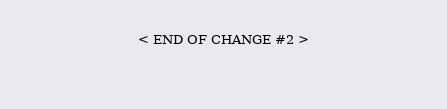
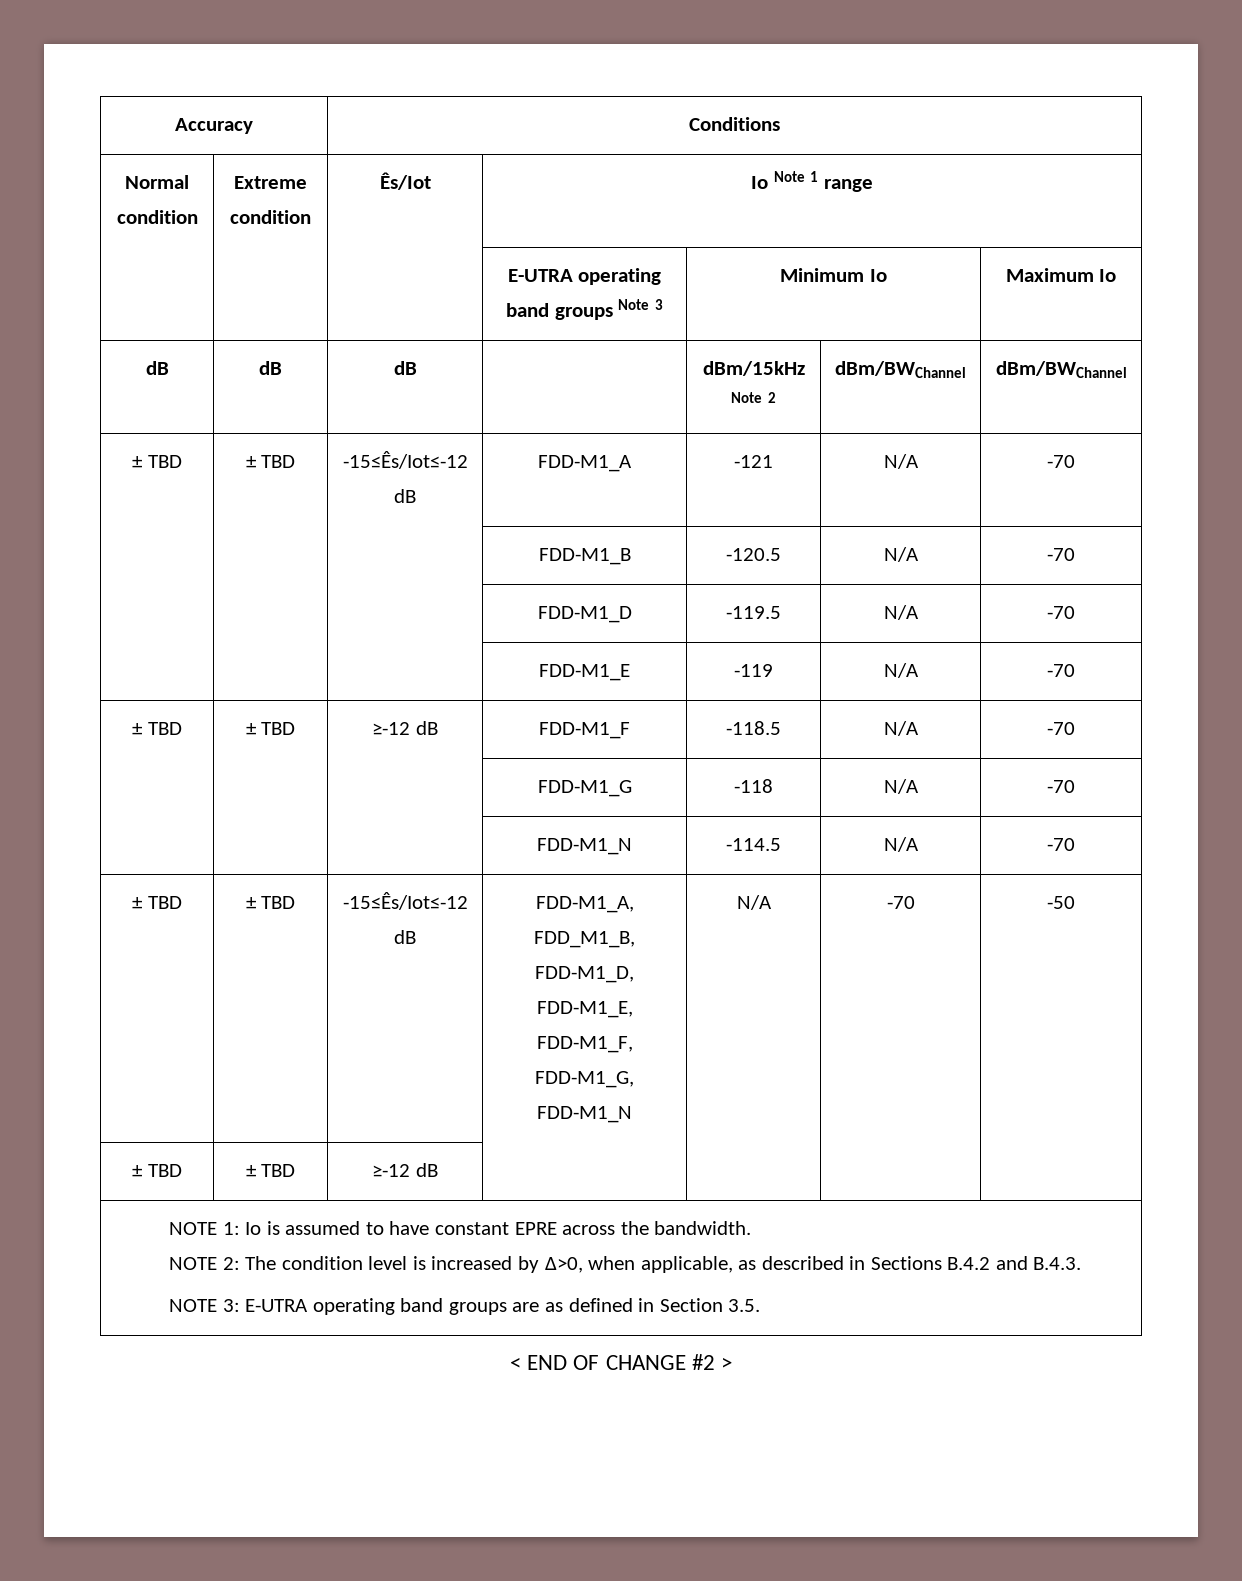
(138, 40) none -> [175,118,253,134] [689,117,780,131] [125,175,189,189] [116,210,198,224] [234,176,307,189] [230,210,311,224] [379,172,431,190] [751,171,873,192] [507,268,662,285] [506,299,663,320] [780,268,887,282] [1005,268,1117,282] [145,361,169,375] [259,361,282,375] [393,361,417,375] [702,361,805,376] [731,392,776,403] [835,361,966,378] [995,361,1127,378] [132,455,182,468] [245,455,296,468] [342,451,468,469] [394,489,416,503] [538,455,632,472] [734,455,773,468] [883,454,919,469] [1047,455,1075,468] [538,548,631,565] [726,548,781,561] [883,547,919,562] [1047,548,1075,561] [537,606,632,623] [726,606,781,619] [883,605,919,620] [1047,606,1075,619] [539,664,630,681] [734,664,773,677] [883,663,919,678] [1047,664,1075,677] [132,722,182,735] [245,722,296,735] [372,721,438,735] [539,722,630,739] [726,721,781,735] [883,721,919,736] [1047,722,1075,735] [537,780,632,797] [734,779,773,793] [883,779,919,794] [1047,780,1075,793] [537,838,632,855] [726,838,781,851] [883,837,919,852] [1047,838,1075,851] [132,896,182,909] [245,896,296,909] [342,892,468,910] [394,930,416,944] [535,896,634,913] [534,931,635,948] [535,966,634,983] [536,1001,633,1018] [536,1036,633,1053] [535,1071,634,1088] [537,1106,632,1123] [736,895,772,910] [886,896,915,909] [1047,896,1075,909] [132,1164,182,1177] [245,1164,296,1177] [372,1163,438,1177] [169,1221,752,1235] [169,1256,1082,1273] [169,1298,761,1315] Accuracy | Conditions // Normal condition | Extreme condition | Ês/Iot | Io Note 1 range // | | | E-UTRA operating band groups Note 3 | Minimum Io | Maximum Io // dB | dB | dB | | dBm/15kHz Note 2 | dBm/BWChannel | dBm/BWChannel // ± TBD | ± TBD | -15≤Ês/Iot≤-12 dB | FDD-M1_A | -121 | N/A | -70 // | | | FDD-M1_B | -120.5 | N/A | -70 // | | | FDD-M1_D | -119.5 | N/A | -70 // | | | FDD-M1_E | -119 | N/A | -70 // ± TBD | ± TBD | ≥-12 dB | FDD-M1_F | -118.5 | N/A | -70 // | | | FDD-M1_G | -118 | N/A | -70 // | | | FDD-M1_N | -114.5 | N/A | -70 // ± TBD | ± TBD | -15≤Ês/Iot≤-12 dB | FDD-M1_A, FDD_M1_B, FDD-M1_D, FDD-M1_E, FDD-M1_F, FDD-M1_G, FDD-M1_N | N/A | -70 | -50 // ± TBD | ± TBD | ≥-12 dB | | | | // NOTE 1: Io is assumed to have constant EPRE across the bandwidth. // NOTE 2: The condition level is increased by ∆>0, when applicable, as described in Sections B.4.2 and B.4.3. // NOTE 3: E-UTRA operating band groups are as defined in Section 3.5. //

